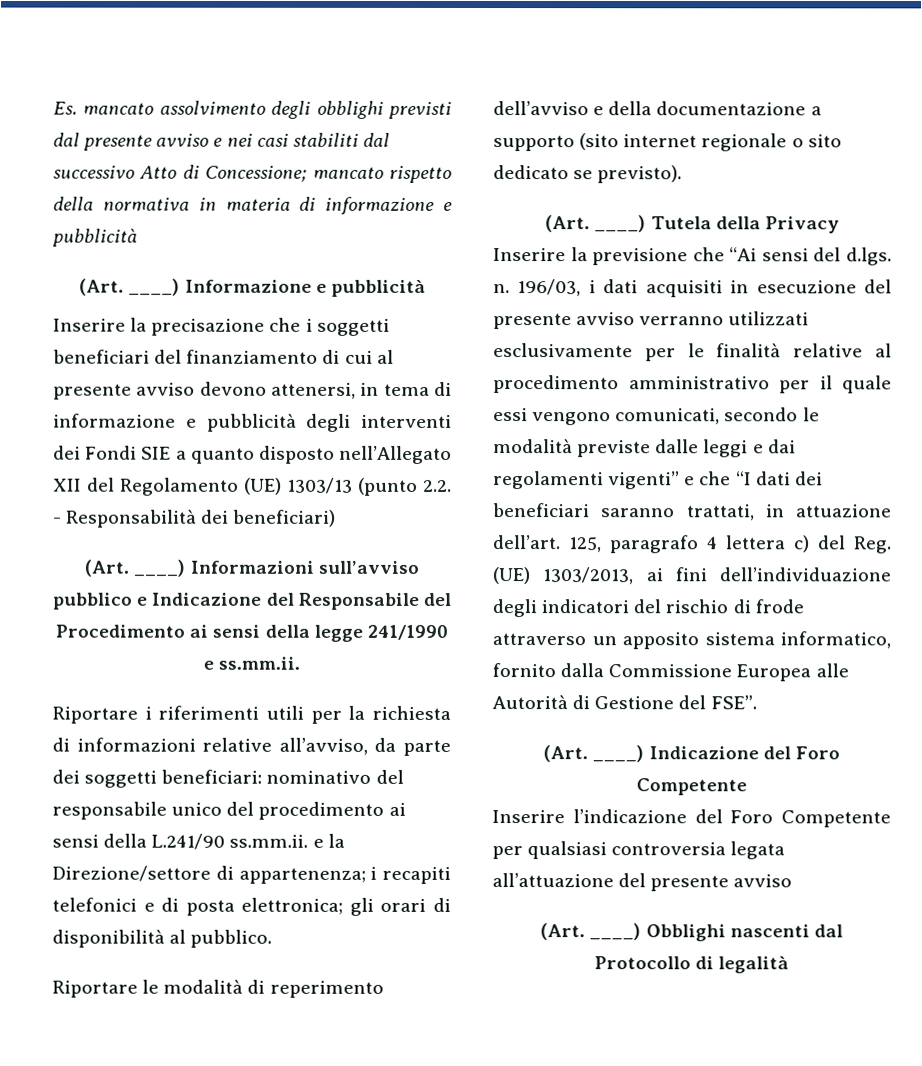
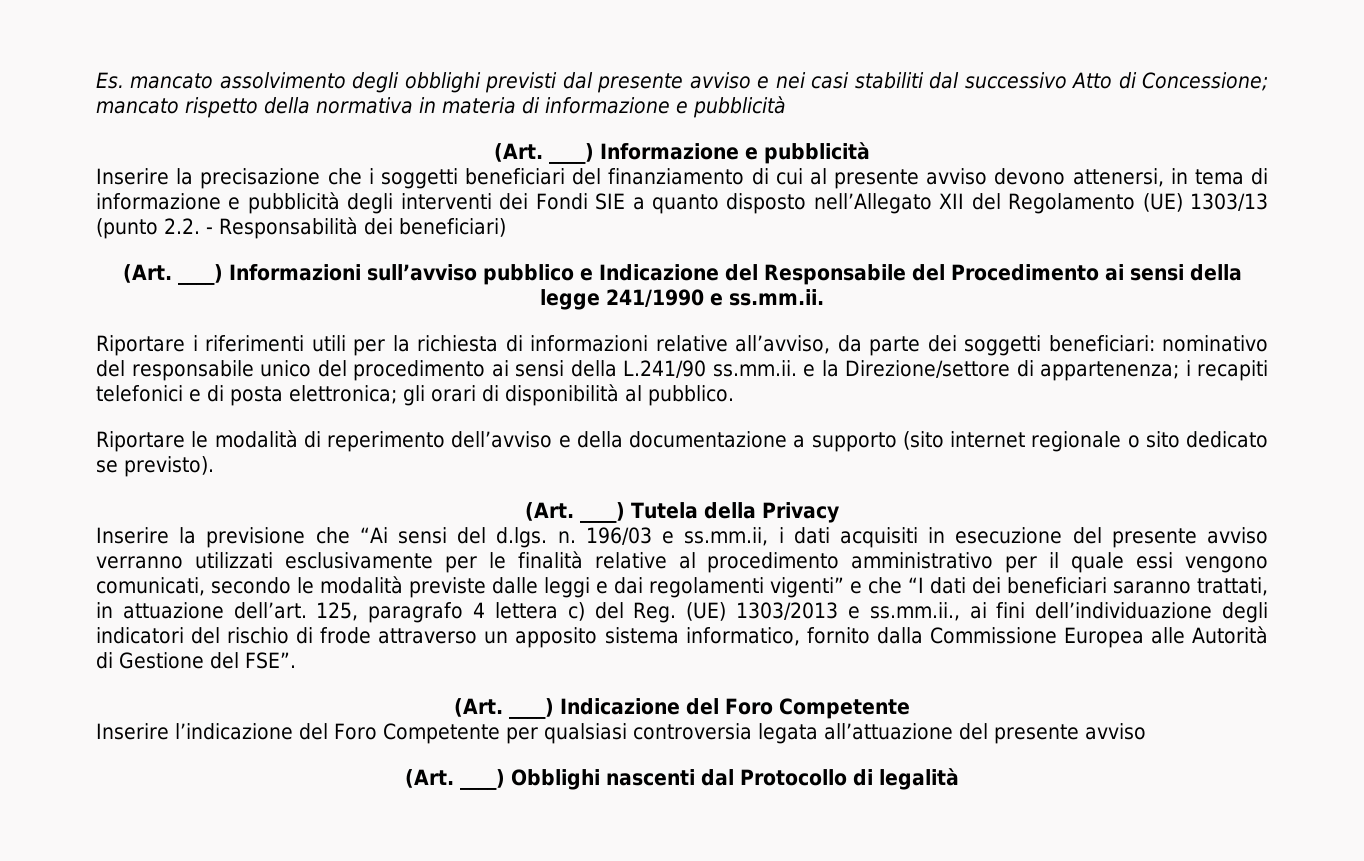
[517,279,582,297] 196/03, -> [585,527,769,546] 196/03 e ss.mm.ii,
[542,567,634,585] 1303/2013, -> [736,602,960,621] 1303/2013 e ss.mm.ii.,

